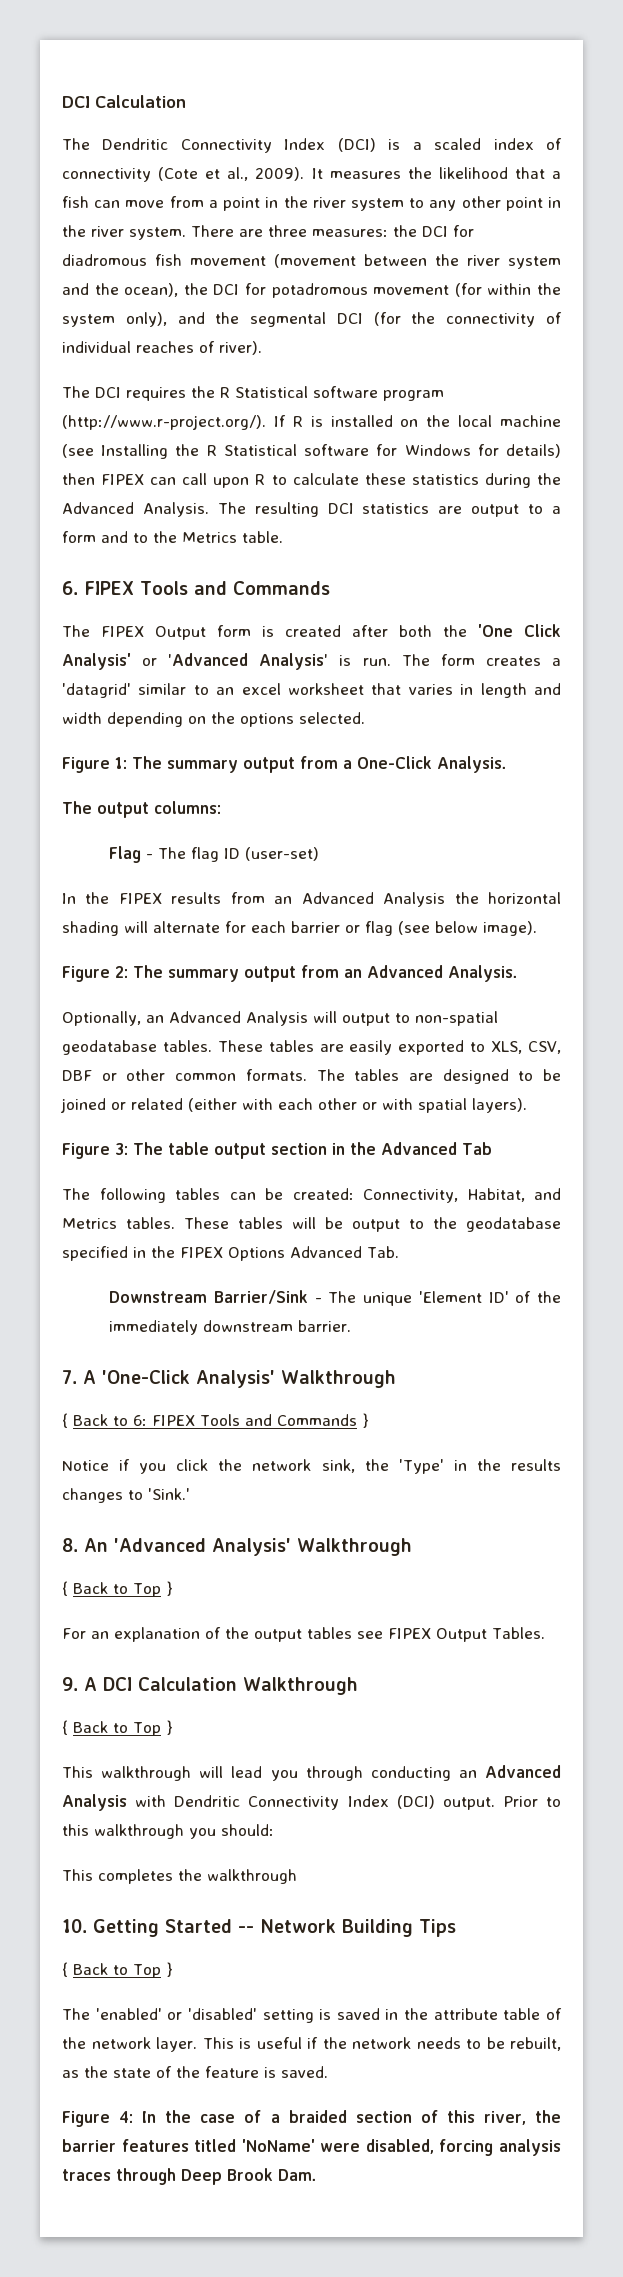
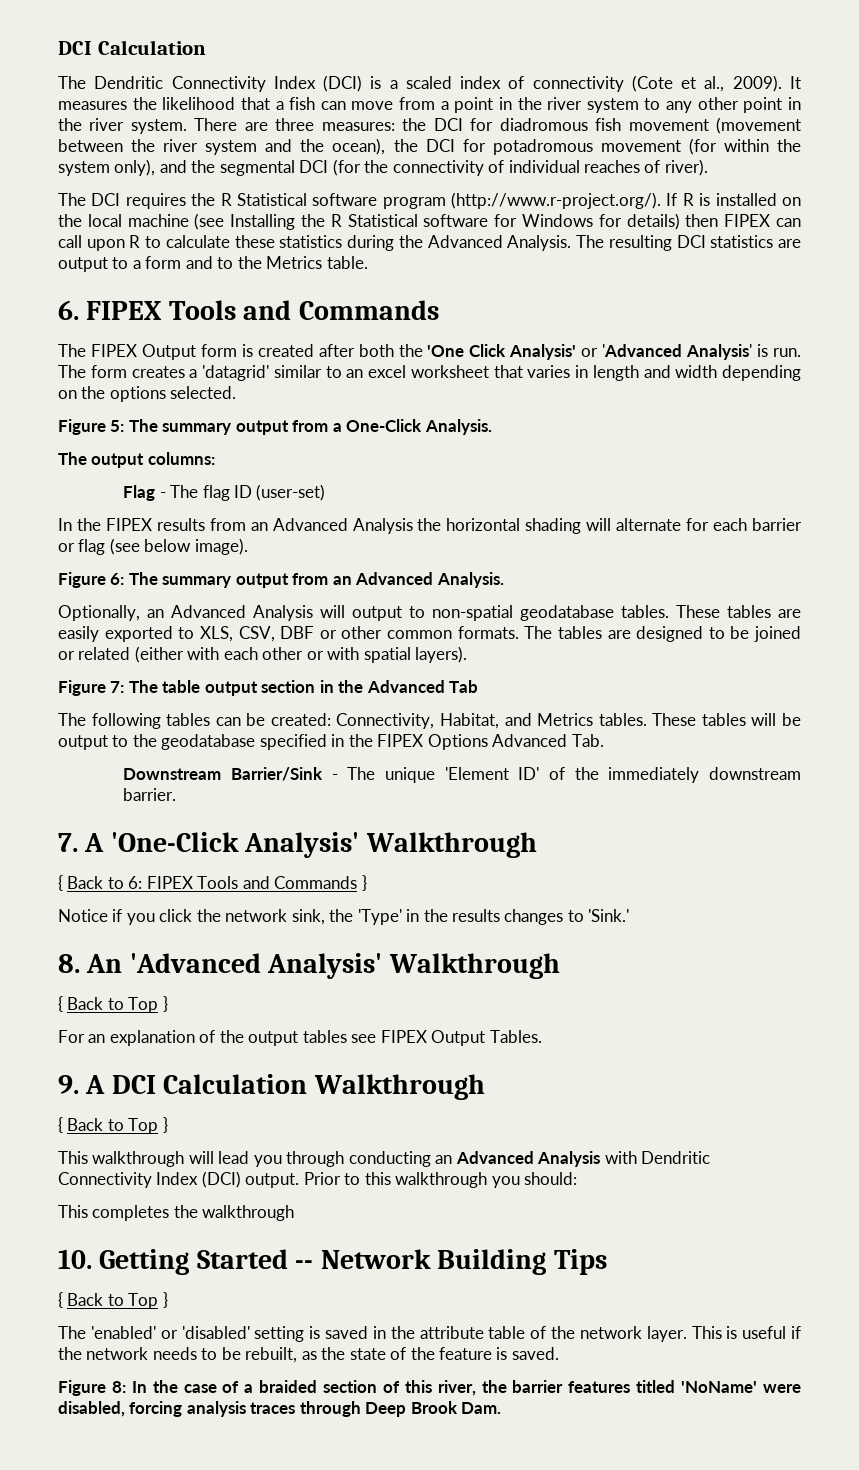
[115,757,127,769] 1: -> [110,420,125,432] 5:
[115,966,128,978] 2: -> [110,573,125,585] 6:
[115,1143,128,1155] 3: -> [110,681,125,693] 7:
[119,2111,134,2123] 4: -> [111,1381,126,1393] 8:

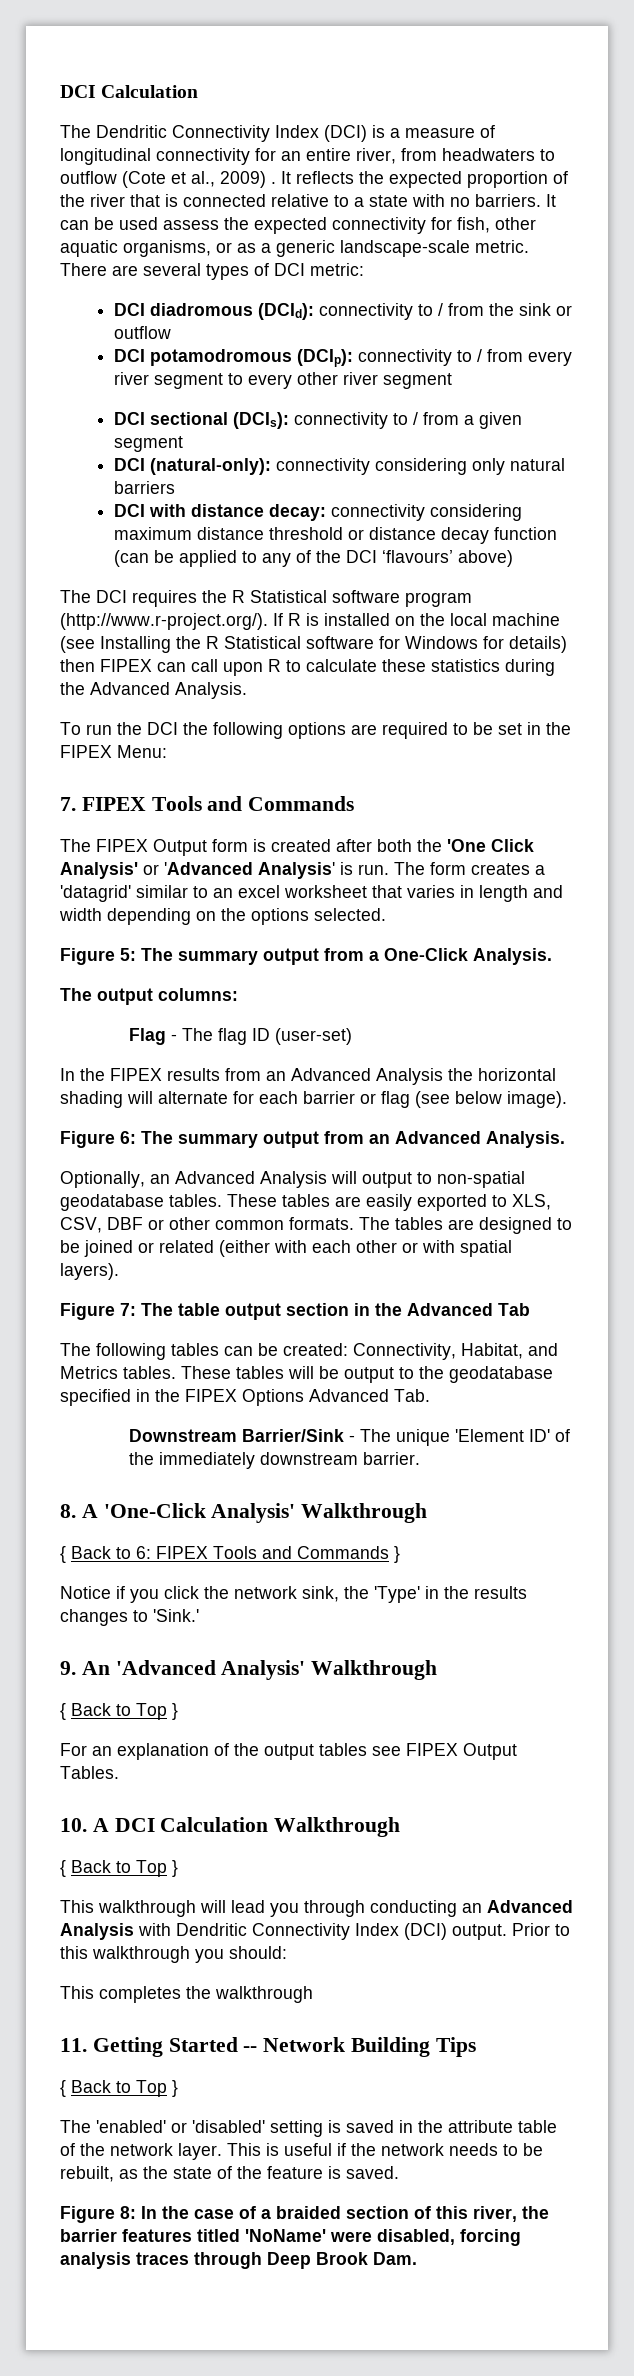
[405,75,801,92] [58,97,802,113] [58,117,801,134] [58,138,801,155] [58,159,708,176] scaled index of connectivity (Cote et al., 2009). It measures the likelihood that a fish can move from a point in the river system to any other point in the river system. There are three measures: the DCI for diadromous fish movement (movement between the river system and the ocean), the DCI for potadromous movement (for within the system only), and the segmental DCI (for the connectivity of individual reaches of river). -> [405,125,495,138] [60,148,555,165] [60,171,568,188] [60,194,556,207] [60,217,536,234] [60,240,529,257] [60,263,364,280] [113,303,572,320] [113,326,171,339] [113,349,572,367] [113,372,452,389] [113,412,522,429] [113,436,183,452] [113,458,565,475] [113,481,175,494] [113,504,522,521] [113,527,557,544] [113,550,513,567] measure of longitudinal connectivity for an entire river, from headwaters to outflow (Cote et al., 2009) . It reflects the expected proportion of the river that is connected relative to a state with no barriers. It can be used assess the expected connectivity for fish, other aquatic organisms, or as a generic landscape-scale metric. There are several types of DCI metric: // DCI diadromous (DCId): connectivity to / from the sink or outflow // DCI potamodromous (DCIp): connectivity to / from every river segment to every other river segment // DCI sectional (DCIs): connectivity to / from a given segment // DCI (natural-only): connectivity considering only natural barriers // DCI with distance decay: connectivity considering maximum distance threshold or distance decay function (can be applied to any of the DCI ‘flavours’ above)
[576,235,802,251] [58,256,368,272] [58,300,79,320] The resulting DCI statistics are output to a form and to the Metrics table. // 6. -> [60,722,571,739] [60,745,167,758] [60,797,76,811] // To run the DCI the following options are required to be set in the FIPEX Menu: // 7.
[58,833,78,852] 7. -> [60,1504,76,1518] 8.
[58,954,80,973] 8. -> [60,1661,76,1675] 9.
[58,1075,79,1094] 9. -> [60,1818,87,1832] 10.
[58,1249,92,1269] 10. -> [60,2038,87,2052] 11.

